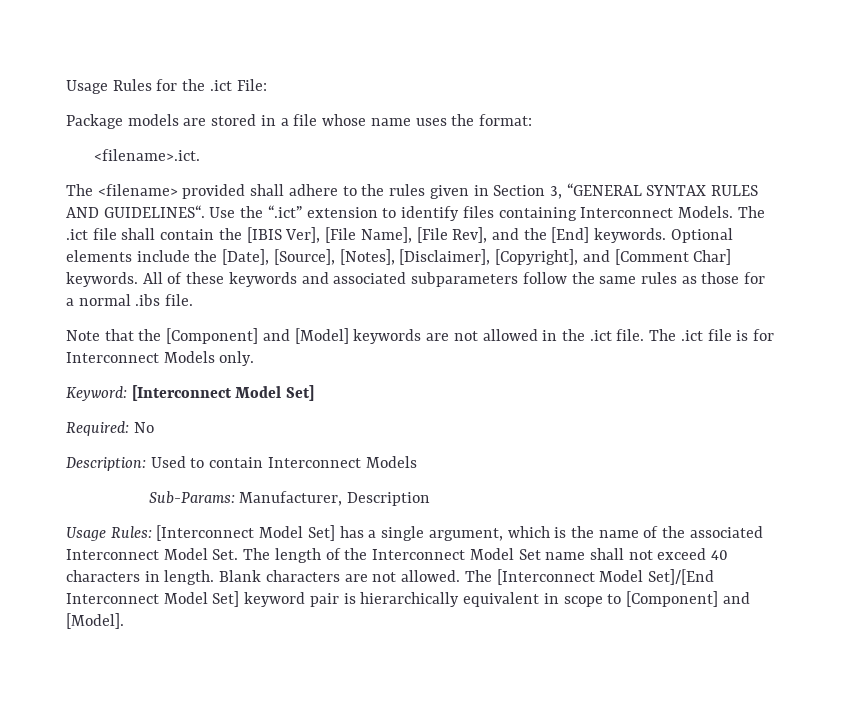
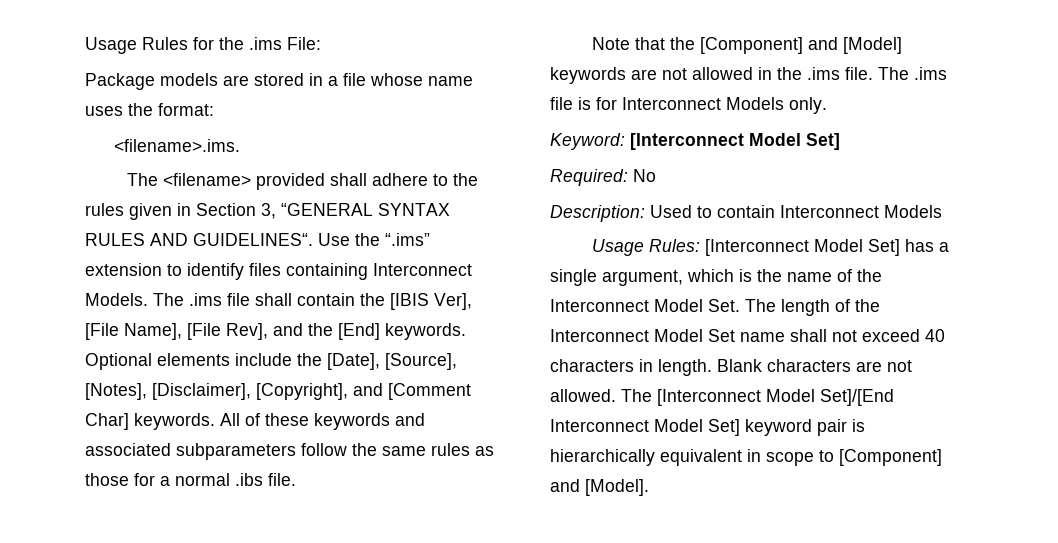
[209,80,232,91] .ict -> [249,37,282,50] .ims
[93,149,200,161] <filename>.ict. -> [114,139,241,152] <filename>.ims.
[267,205,302,218] “.ict” -> [385,233,430,246] “.ims”
[66,229,88,240] .ict -> [189,293,222,306] .ims
[589,330,612,341] .ict -> [807,67,840,80] .ims
[680,330,703,341] .ict -> [914,67,947,80] .ims
[148,491,431,506] // Sub-Params: Manufacturer, Description -> (942, 211) none
[689,526,763,538] associated -> (882, 275) none

